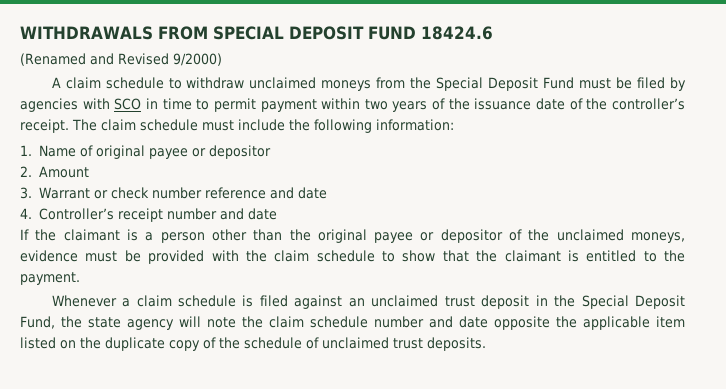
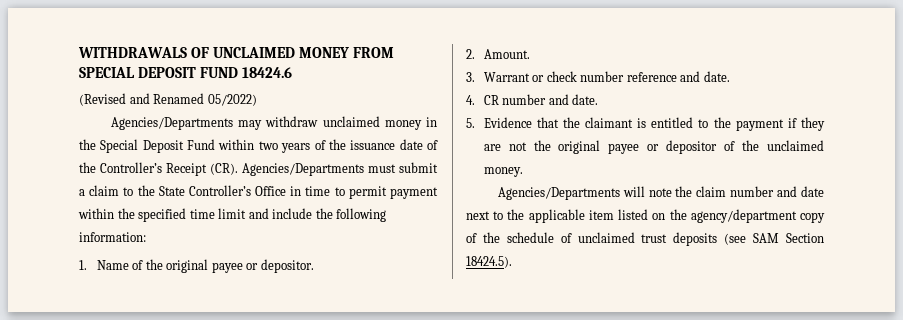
(153, 33) none -> [191,47,350,58] OF UNCLAIMED MONEY
[20,53,222,66] [51,77,686,91] [20,98,317,112] (Renamed and Revised 9/2000) // A claim schedule to withdraw unclaimed moneys from the Special Deposit Fund must be filed by agencies with SCO in time to permit payment -> [79,93,257,106] [110,116,437,130] [79,139,216,153] (Revised and Renamed 05/2022) // Agencies/Departments may withdraw unclaimed money in the Special Deposit Fund
[611,98,685,110] [20,119,234,133] controller’s receipt. The claim schedule must -> [100,162,438,176] [79,185,438,199] [78,208,269,222] Controller’s Receipt (CR). Agencies/Departments must submit a claim to the State Controller’s Office in time to permit payment within the specified time limit and
[95,145,271,159] original payee or depositor -> [145,259,314,273] the original payee or depositor.
[38,166,89,178] Amount -> [483,49,530,59] Amount.
[297,187,327,199] date -> [703,71,730,82] date.
[38,208,277,222] [20,229,283,243] Controller’s receipt number and date // If the claimant is a person other than -> [483,94,599,105] [466,117,825,131] [483,142,527,151] CR number and date. // 5. Evidence that the claimant is entitled to the payment if they are not
[631,232,685,243] [20,250,685,264] [20,272,80,285] [51,295,685,309] [20,316,174,330] moneys, evidence must be provided with the claim schedule to show that the claimant is entitled to the payment. // Whenever a claim schedule is filed against an unclaimed trust deposit in the Special Deposit Fund, the state agency -> [483,167,523,177] [497,187,620,200] money. // Agencies/Departments
[310,316,550,330] schedule number and date opposite -> [730,186,824,197] [466,211,504,220] number and date next to
[105,337,165,351] duplicate -> [690,209,797,223] agency/department
[427,337,486,351] deposits. -> [673,232,824,246] [466,256,512,268] deposits (see SAM Section 18424.5).

